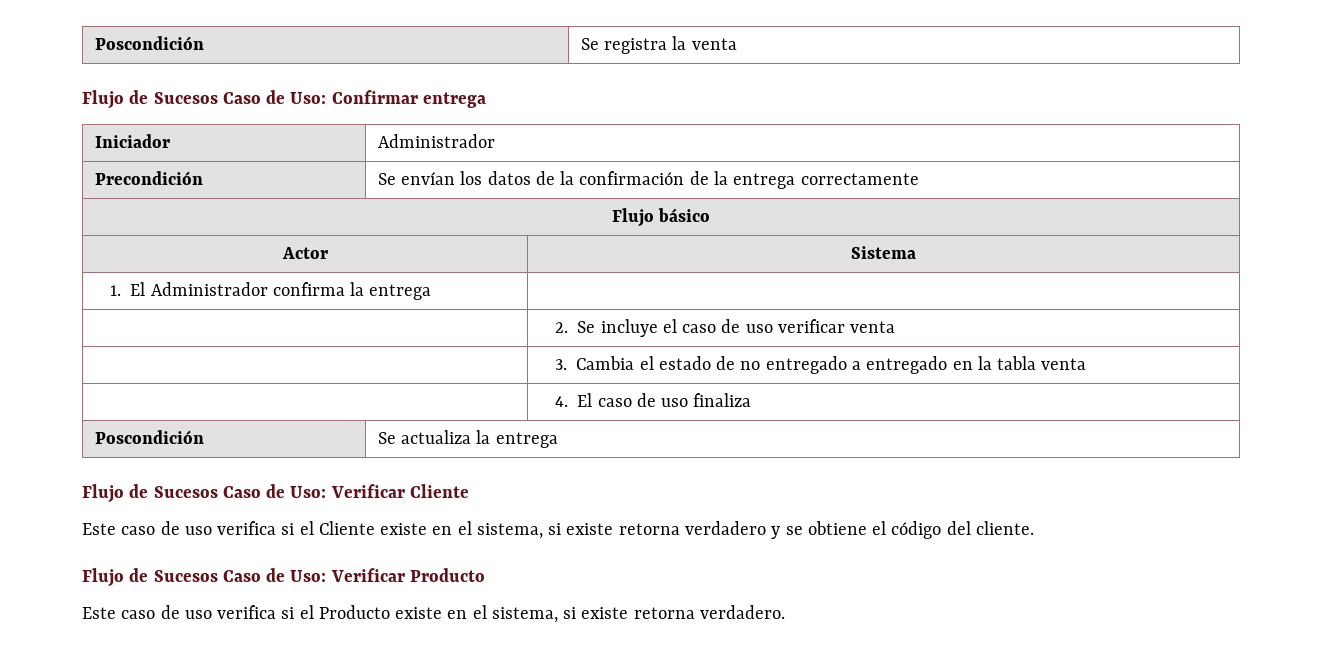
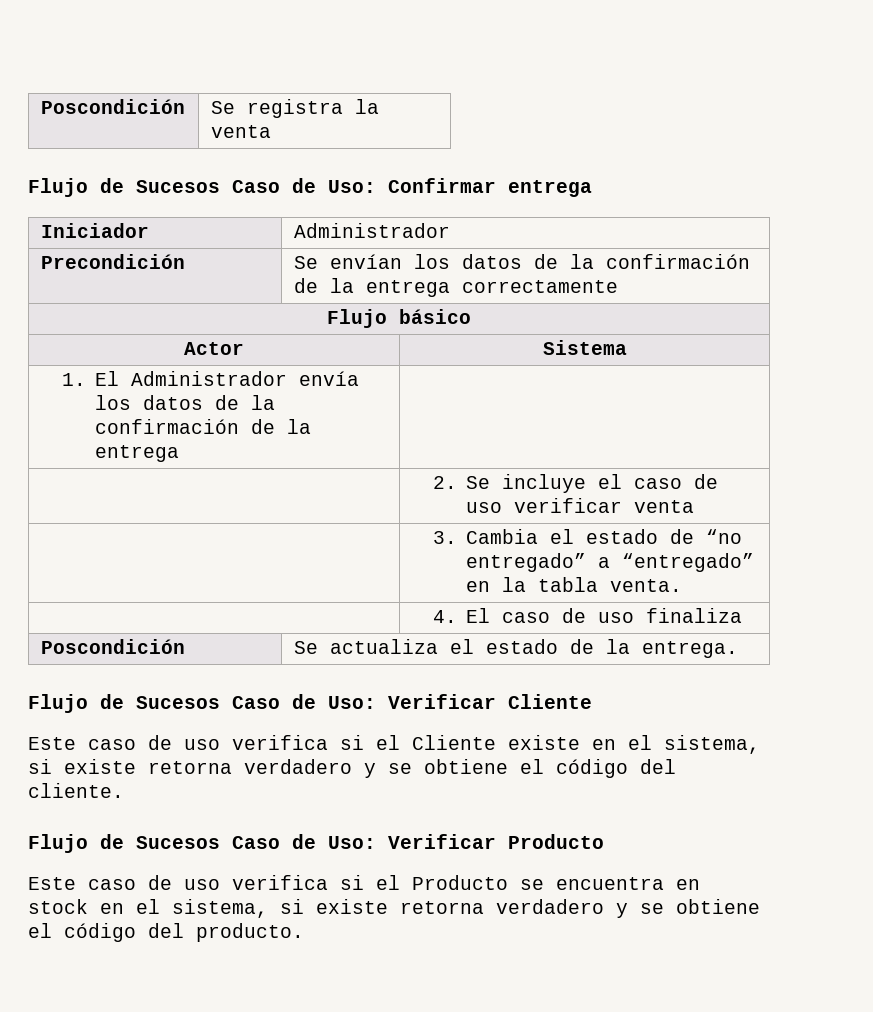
[272,282,345,296] confirma -> [299,371,360,386] [95,395,276,410] [95,419,276,434] envía los datos de la confirmación de
[740,356,948,374] no entregado a entregado -> [706,529,743,544] [466,553,755,572] “no entregado” a “entregado”
[1041,358,1087,370] venta -> [610,579,683,592] venta.
[476,430,558,448] la entrega -> [449,639,738,658] el estado de la entrega.
[395,605,785,623] existe en el sistema, si existe retorna verdadero. -> [520,877,700,890] [28,899,760,918] [28,923,304,942] se encuentra en stock en el sistema, si existe retorna verdadero y se obtiene el código del producto.

